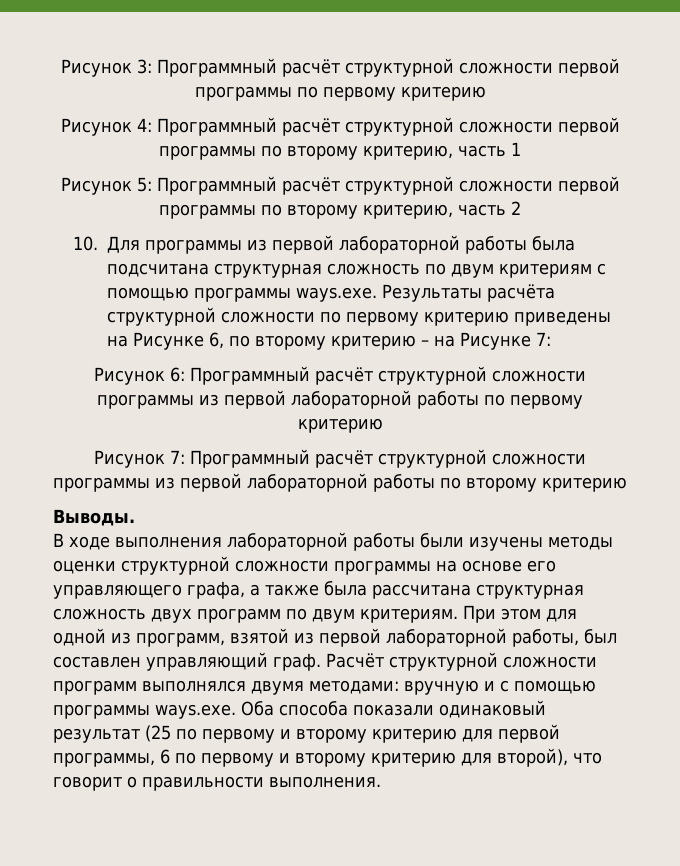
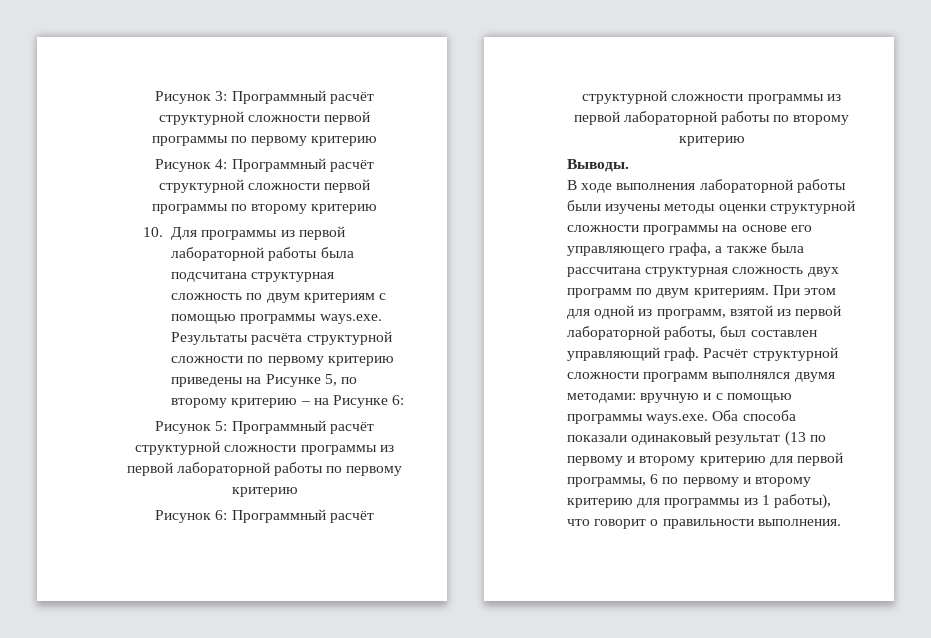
[363,142,521,160] [60,176,620,195] [159,201,521,219] критерию, часть 1 // Рисунок 5: Программный расчёт структурной сложности первой программы по второму критерию, часть 2 -> [311,204,378,214] критерию
[209,332,225,349] 6, -> [324,374,337,386] 5,
[536,332,552,346] [94,367,185,385] 7: // Рисунок 6: -> [392,395,405,405] [155,421,228,434] 6: // Рисунок 5:
[170,450,185,464] 7: -> [215,510,228,520] 6:
[145,725,171,742] (25 -> [784,431,806,446] (13
[497,748,568,767] второй), -> [664,494,831,509] программы из 1 работы),

